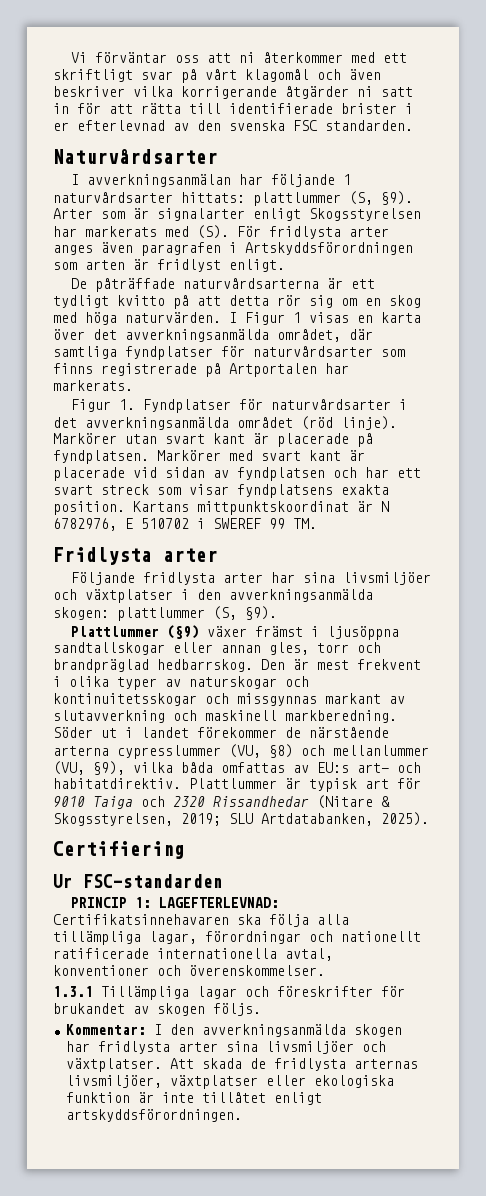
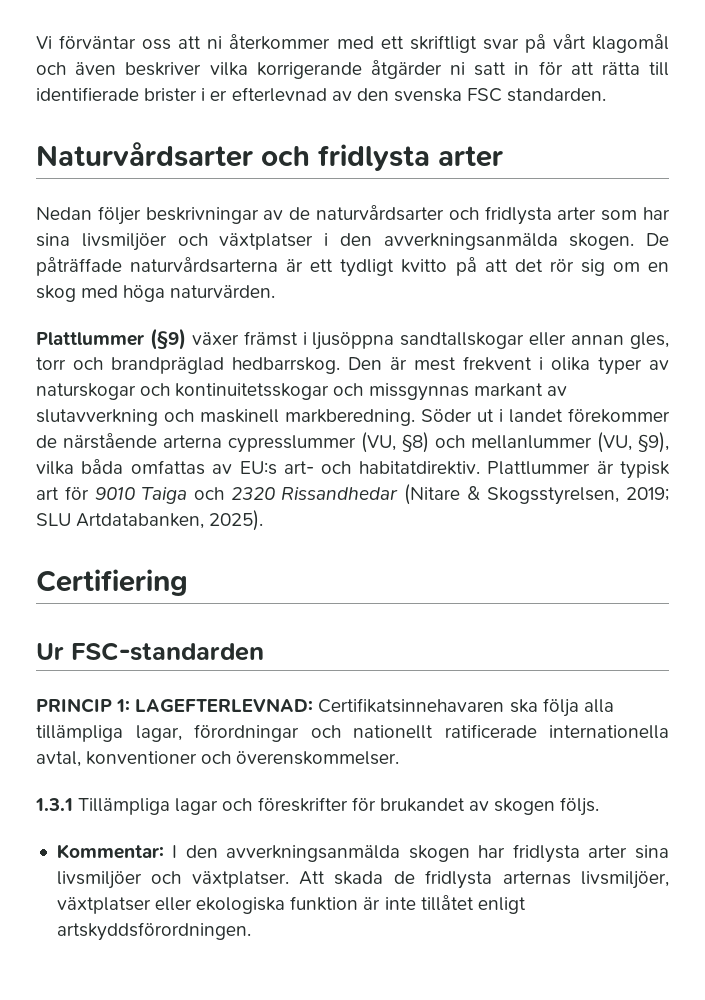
[70,174,351,187] [53,191,413,206] [53,208,421,221] [53,225,389,239] [53,242,413,256] [53,259,285,272] // I avverkningsanmälan har följande 1 naturvårdsarter hittats: plattlummer (S, §9). Arter som är signalarter enligt Skogsstyrelsen har markerats med (S). För fridlysta arter anges även paragrafen i Artskyddsförordningen som arten är fridlyst enligt. // -> [261,144,503,171] [36,205,670,225] [36,233,635,251] och fridlysta arter // Nedan följer beskrivningar av de naturvårdsarter och fridlysta arter som har sina livsmiljöer och växtplatser i den avverkningsanmälda skogen.
[229,295,269,306] detta -> [514,259,543,272] det
[229,312,421,325] [53,329,373,342] [53,346,405,360] [53,363,349,377] [53,380,133,391] [70,399,407,413] [53,416,397,430] [53,433,373,447] [53,450,365,464] [53,467,421,481] [53,484,389,498] [53,501,389,515] [53,518,317,531] [53,547,218,565] [70,572,431,585] [53,589,373,603] [53,606,277,621] I Figur 1 visas en karta över det avverkningsanmälda området, där samtliga fyndplatser för naturvårdsarter som finns registrerade på Artportalen har markerats. // Figur 1. Fyndplatser för naturvårdsarter i det avverkningsanmälda området (röd linje). Markörer utan svart kant är placerade på fyndplatsen. Markörer med svart kant är placerade vid sidan av fyndplatsen och har ett svart streck som visar fyndplatsens exakta position. Kartans mittpunktskoordinat är N 6782976, E 510702 i SWEREF 99 TM. // Fridlysta arter // Följande fridlysta arter har sina livsmiljöer och växtplatser i den avverkningsanmälda skogen: plattlummer (S, §9). -> (276, 291) none

